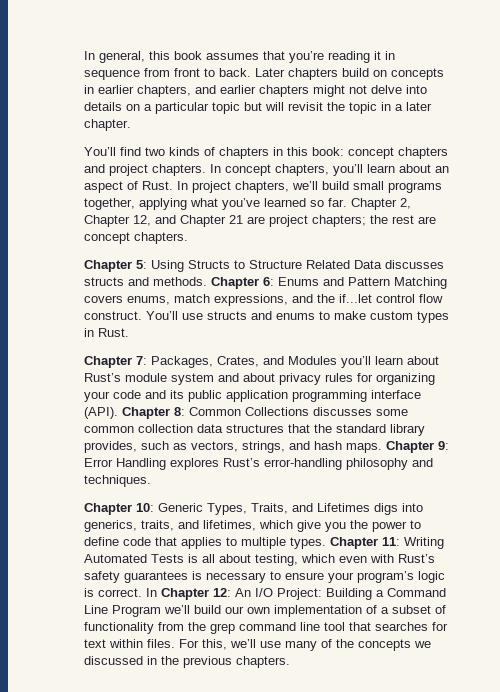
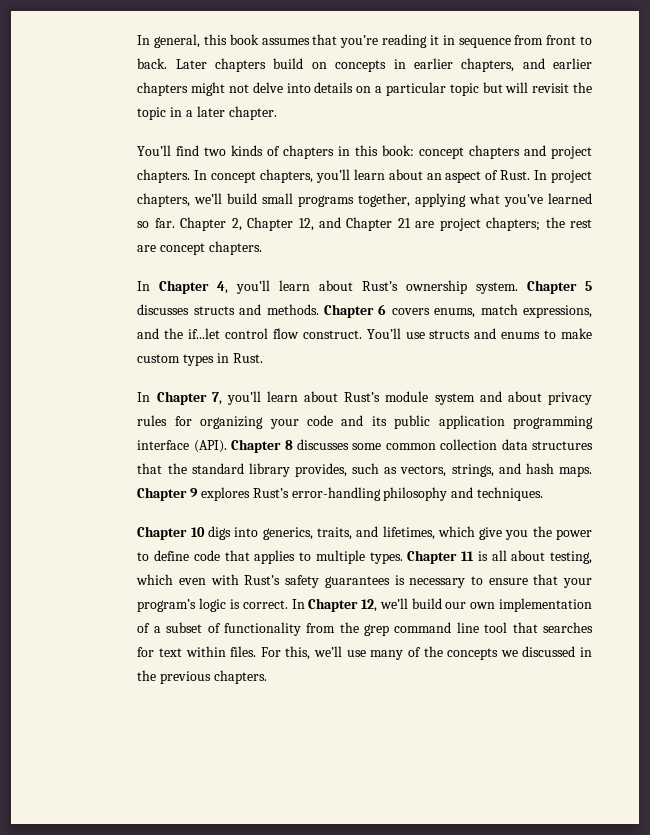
[84,260,383,272] Chapter 5: Using Structs to Structure Related Data -> [137,280,592,294] In Chapter 4, you’ll learn about Rust’s ownership system. Chapter 5
[263,277,448,289] 6: Enums and Pattern Matching -> [378,304,387,315] 6
[84,356,338,368] Chapter 7: Packages, Crates, and Modules -> [137,391,222,405] In Chapter 7,
[174,407,310,416] 8: Common Collections -> [284,440,293,450] 8
[438,441,450,450] [84,458,167,470] 9: Error Handling -> [190,488,199,498] 9
[136,503,371,515] 10: Generic Types, Traits, and Lifetimes -> [190,527,205,537] 10
[382,537,445,549] [84,554,185,563] 11: Writing Automated Tests -> [461,551,475,561] 11
(325, 576) none -> [533,574,559,585] that
[213,588,447,600] [84,605,162,617] 12: An I/O Project: Building a Command Line Program -> [361,599,378,612] 12,

